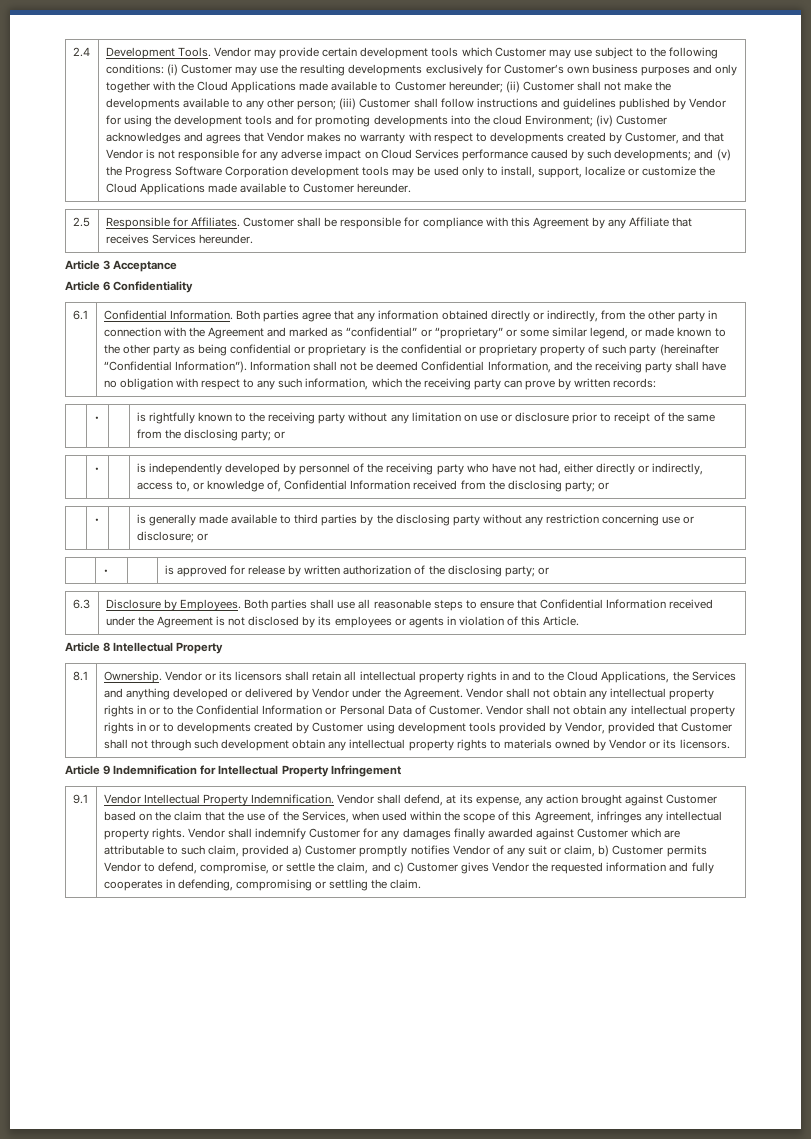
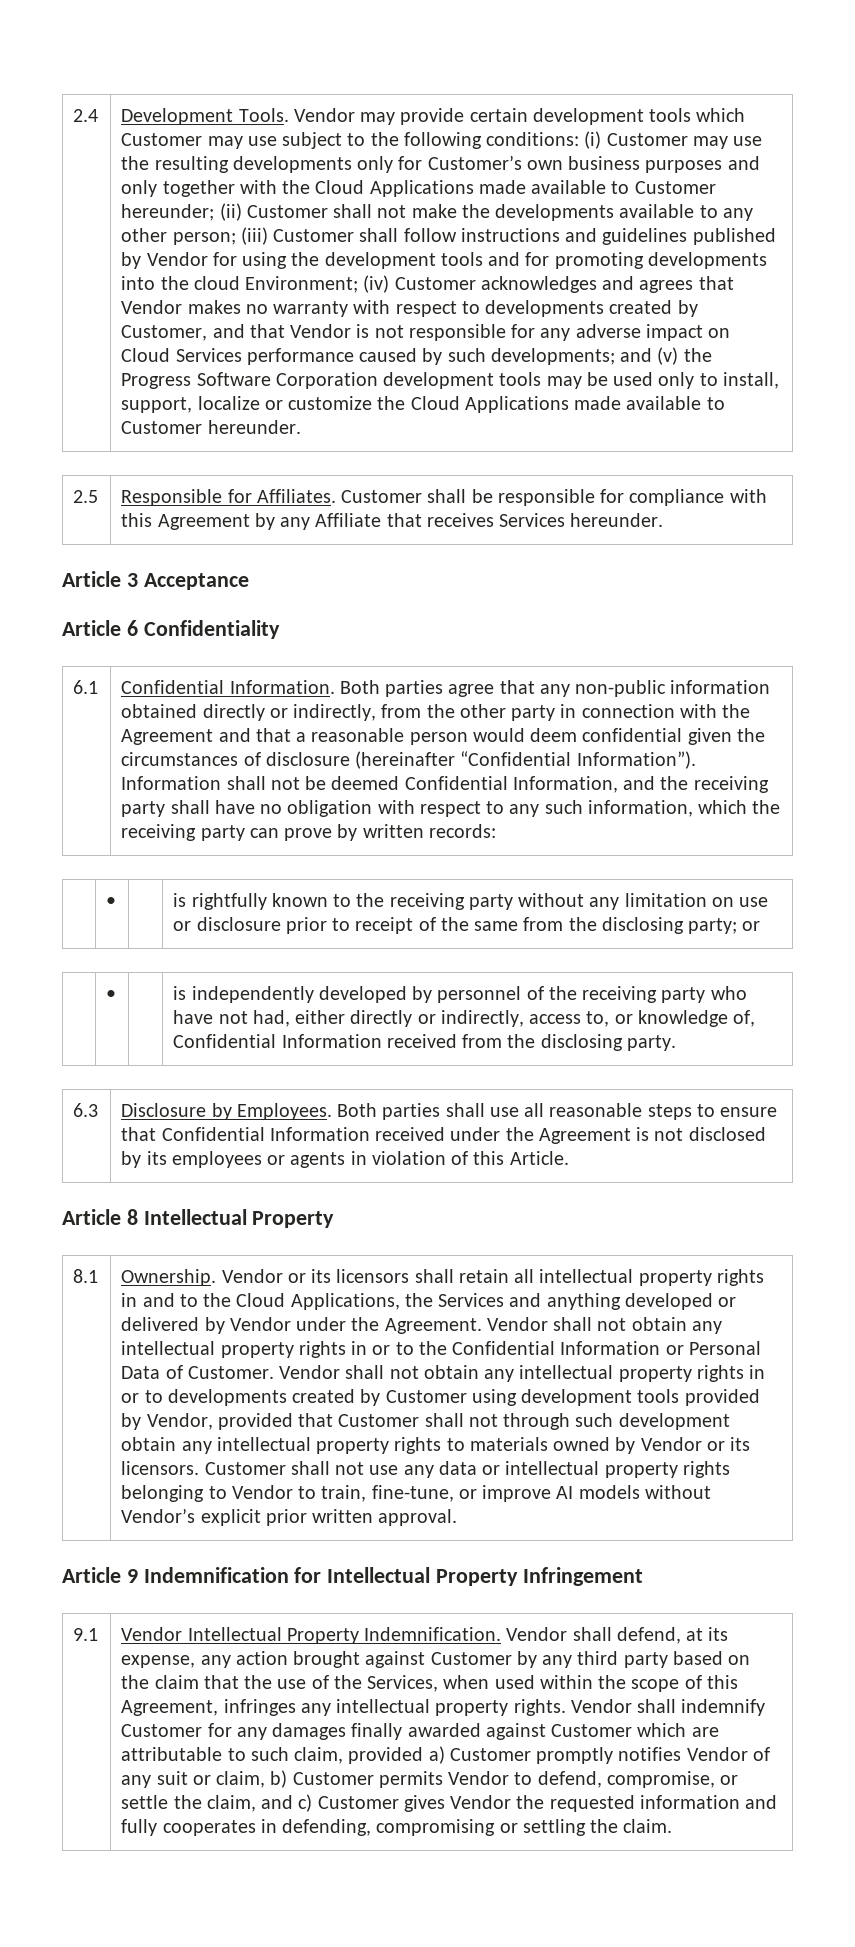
[425,64,483,76] exclusively -> [357,156,394,173] only
(376, 317) none -> [575,680,667,697] non-public
[289,327,726,339] [103,344,657,356] marked as “confidential” or “proprietary” or some similar legend, or made known to the other party as being confidential or proprietary is the confidential or proprietary property of such party -> [255,728,765,745] [121,752,350,766] that a reasonable person would deem confidential given the circumstances of disclosure
[564,481,609,492] [93,518,100,523] [136,514,695,526] [136,531,208,543] [102,569,109,574] [164,565,549,577] party; or // | • | | is generally made available to third parties by the disclosing party without any restriction concerning use or disclosure; or // | • | | is approved for release by written authorization of the disclosing party; or -> [626,1035,676,1051] party.
(730, 744) none -> [204,1461,730,1478] [121,1485,711,1502] [121,1508,458,1526] Customer shall not use any data or intellectual property rights belonging to Vendor to train, fine-tune, or improve AI models without Vendor’s explicit prior written approval.
(718, 799) none -> [516,1651,668,1668] by any third party

